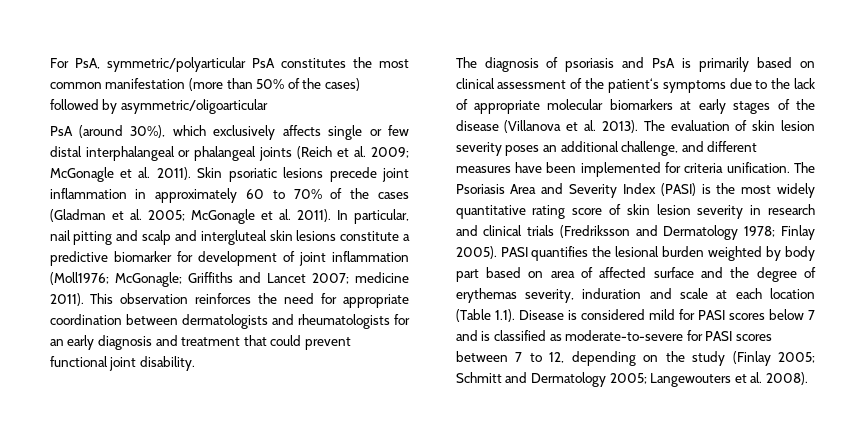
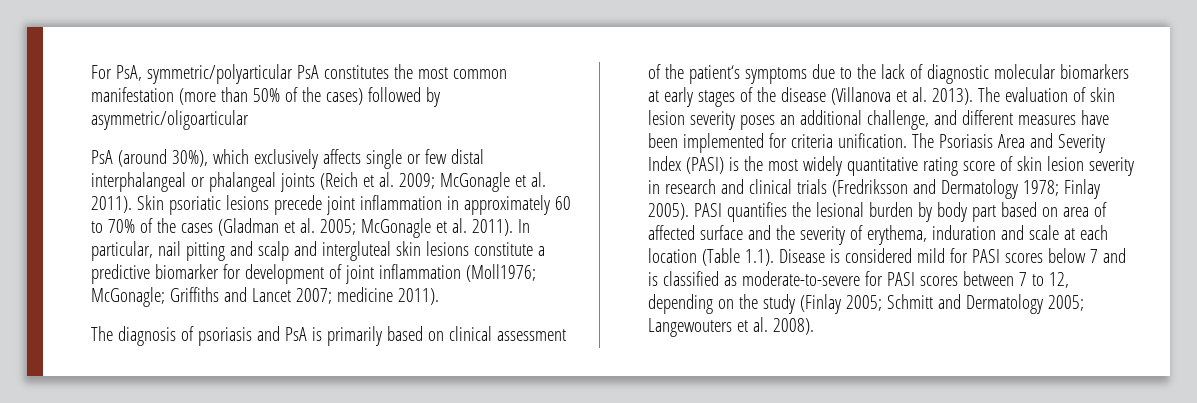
[90,293,409,308] [49,314,410,329] [49,335,352,350] [49,356,195,371] This observation reinforces the need for appropriate coordination between dermatologists and rheumatologists for an early diagnosis and treatment that could prevent functional joint disability. -> (440, 296) none
[473,100,540,114] appropriate -> [927,64,990,84] diagnostic
[708,246,763,261] weighted -> (914, 209) none
[756,267,816,282] [455,288,574,303] degree of erythemas severity, -> [800,225,928,245] severity of erythema,

